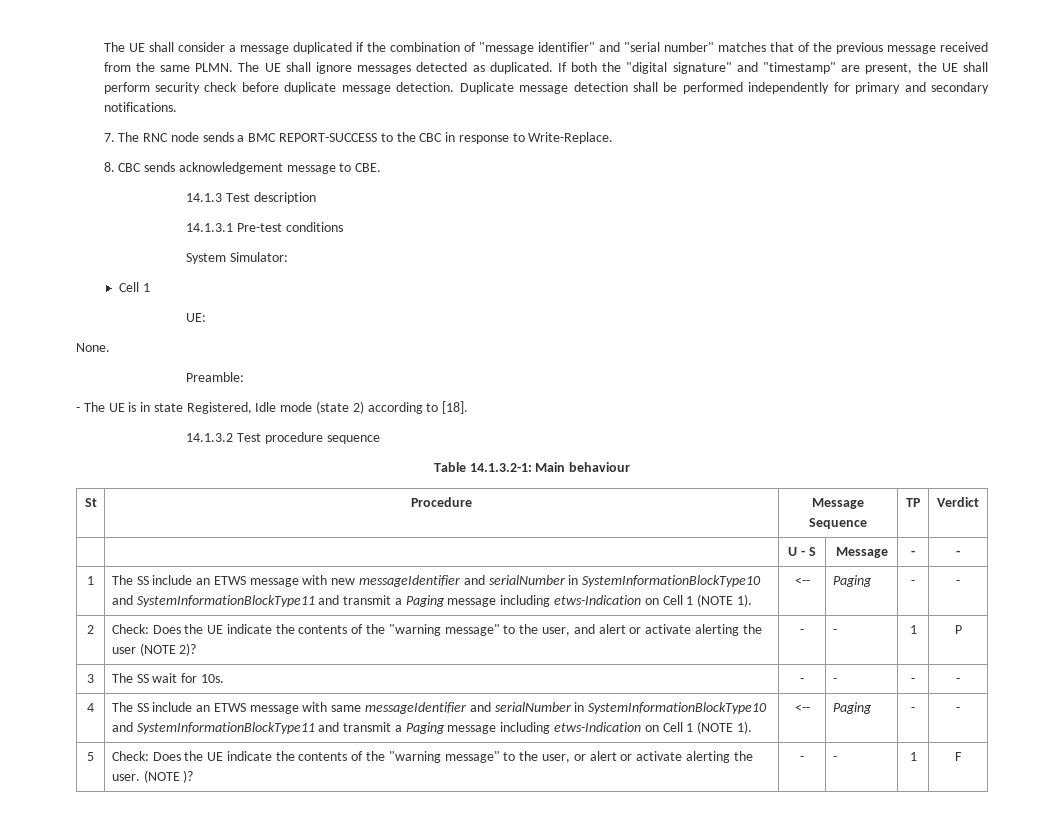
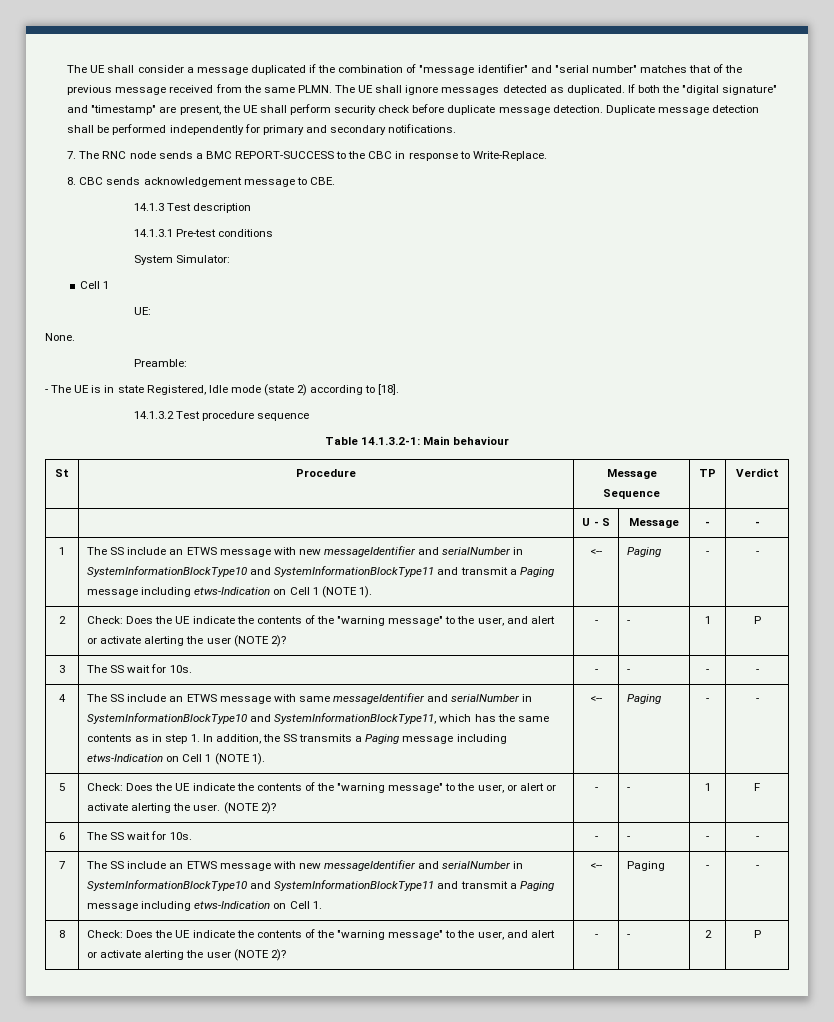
[136,722,392,734] SystemInformationBlockType11 and transmit -> [274,713,549,724] [87,734,353,744] SystemInformationBlockType11, which has the same contents as in step 1. In addition, the SS transmits
[183,770,194,783] )? -> [260,802,276,814] 2)?
(962, 756) none -> [59,832,65,840] [87,831,192,840] [594,836,598,840] [627,836,631,840] [706,836,709,840] [755,836,759,840] [59,861,65,869] [87,860,524,871] [87,880,554,891] [87,901,322,911] [590,863,602,869] [627,861,666,871] [706,865,709,869] [755,865,759,869] [59,930,65,938] [87,929,555,940] [87,949,286,961] [594,934,598,938] [627,934,631,938] [704,930,712,938] [753,930,761,938] // 6 | The SS wait for 10s. | - | - | - | - // 7 | The SS include an ETWS message with new messageIdentifier and serialNumber in SystemInformationBlockType10 and SystemInformationBlockType11 and transmit a Paging message including etws-Indication on Cell 1. | <-- | Paging | - | - // 8 | Check: Does the UE indicate the contents of the "warning message" to the user, and alert or activate alerting the user (NOTE 2)? | - | - | 2 | P

